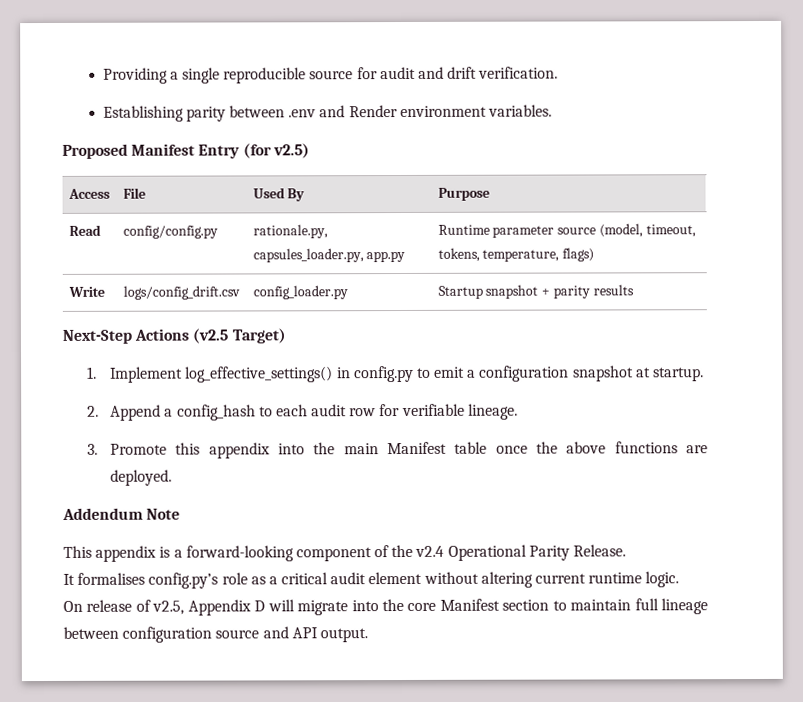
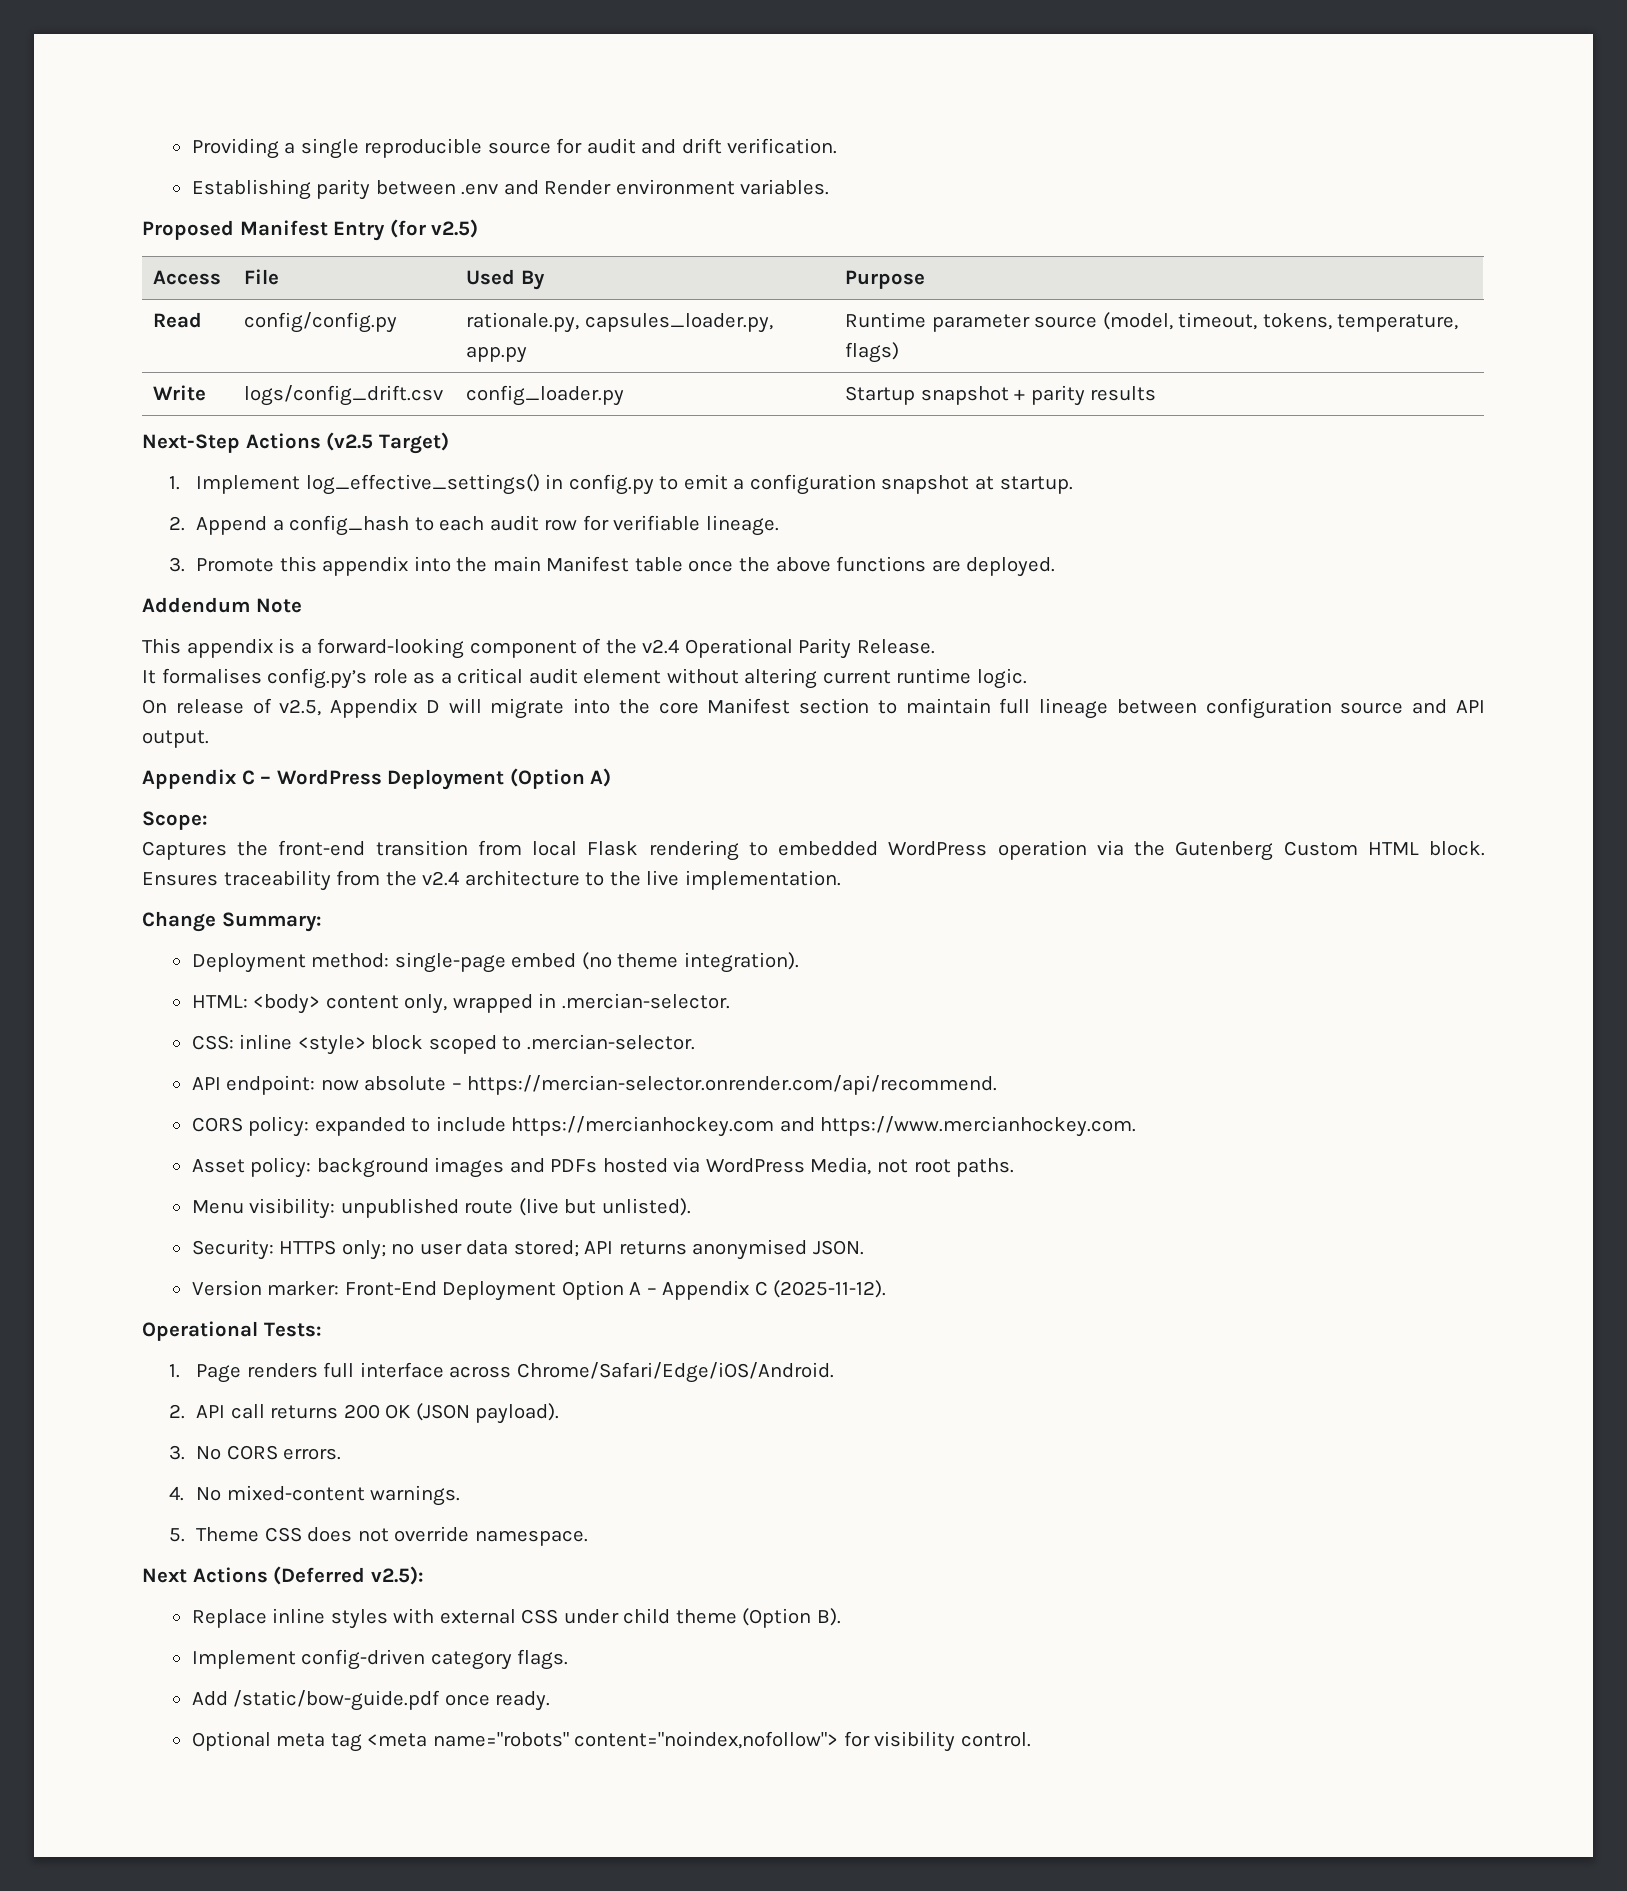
(368, 635) none -> [142,768,612,790] [142,811,208,830] [142,840,1486,861] [142,870,841,891] [142,911,322,932] [191,952,799,973] [191,993,730,1014] [191,1034,695,1055] [191,1075,998,1095] [191,1116,1137,1137] [191,1157,1015,1178] [191,1198,691,1219] [191,1239,864,1260] [191,1280,887,1301] [142,1321,322,1341] [169,1362,834,1383] [169,1403,560,1424] [169,1445,342,1460] [169,1485,461,1506] [169,1526,588,1546] [142,1566,424,1585] [191,1608,841,1629] [191,1649,569,1670] [191,1690,551,1711] [191,1731,1031,1752] // Appendix C – WordPress Deployment (Option A) // Scope: // Captures the front-end transition from local Flask rendering to embedded WordPress operation via the Gutenberg Custom HTML block. Ensures traceability from the v2.4 architecture to the live implementation. // Change Summary: // Deployment method: single-page embed (no theme integration). // HTML: <body> content only, wrapped in .mercian-selector. // CSS: inline <style> block scoped to .mercian-selector. // API endpoint: now absolute – https://mercian-selector.onrender.com/api/recommend. // CORS policy: expanded to include https://mercianhockey.com and https://www.mercianhockey.com. // Asset policy: background images and PDFs hosted via WordPress Media, not root paths. // Menu visibility: unpublished route (live but unlisted). // Security: HTTPS only; no user data stored; API returns anonymised JSON. // Version marker: Front-End Deployment Option A – Appendix C (2025-11-12). // Operational Tests: // 1. Page renders full interface across Chrome/Safari/Edge/iOS/Android. // 2. API call returns 200 OK (JSON payload). // 3. No CORS errors. // 4. No mixed-content warnings. // 5. Theme CSS does not override namespace. // Next Actions (Deferred v2.5): // Replace inline styles with external CSS under child theme (Option B). // Implement config-driven category flags. // Add /static/bow-guide.pdf once ready. // Optional meta tag <meta name="robots" content="noindex,nofollow"> for visibility control.

